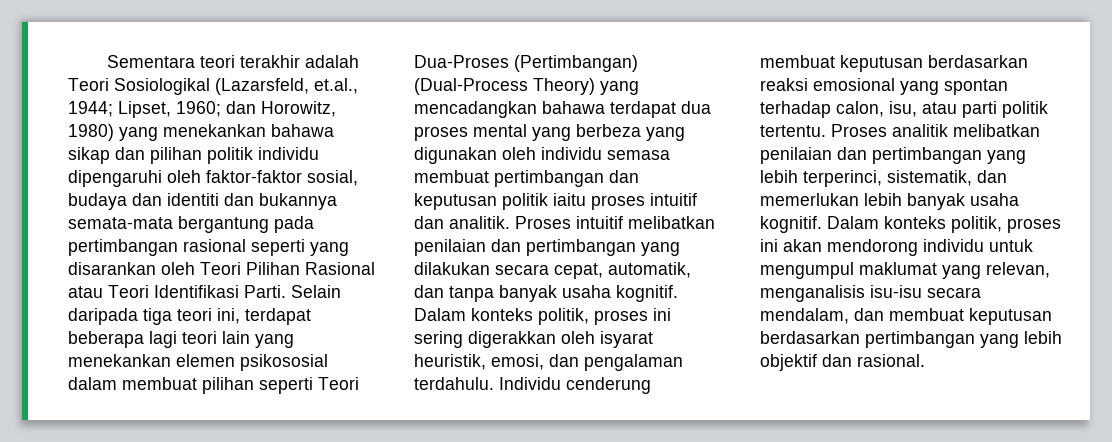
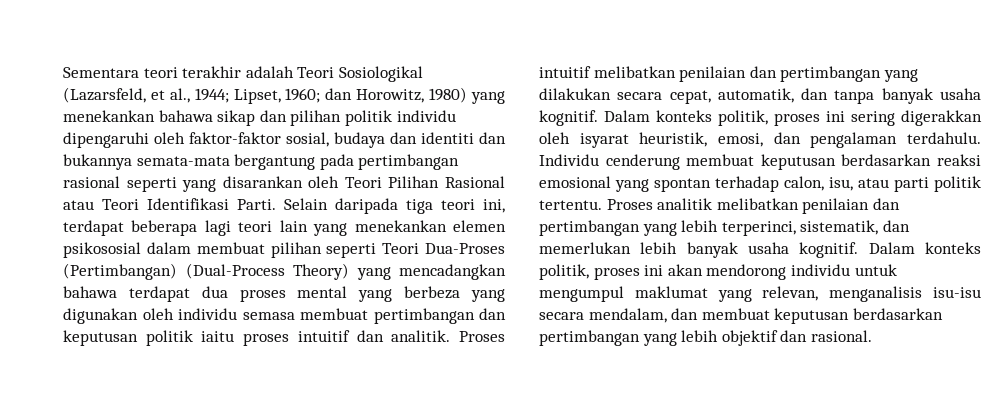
[314,78,358,94] et.al., -> [150,88,190,103] et al.,

